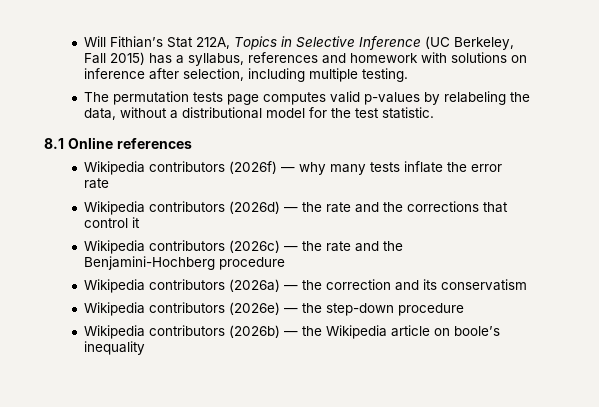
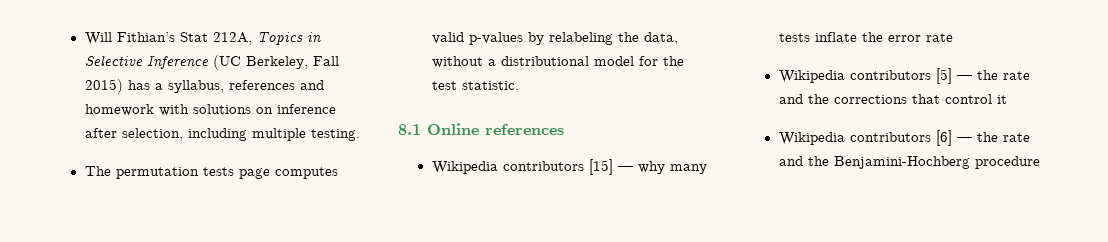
[229,161,278,174] (2026f) -> [588,159,613,175] [15]
[229,201,281,214] (2026d) -> [935,68,952,84] [5]
[229,240,281,253] (2026c) -> [935,130,952,146] [6]
[84,279,528,293] [84,302,465,316] [84,325,501,339] [84,341,146,355] // Wikipedia contributors (2026a) — the correction and its conservatism // Wikipedia contributors (2026e) — the step-down procedure // Wikipedia contributors (2026b) — the Wikipedia article on boole’s inequality -> (1040, 162) none

